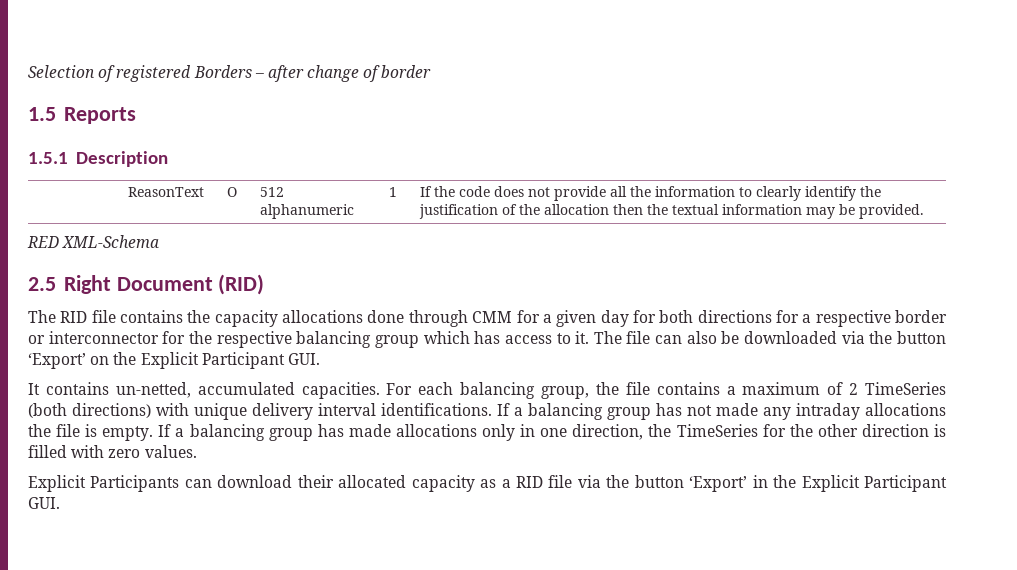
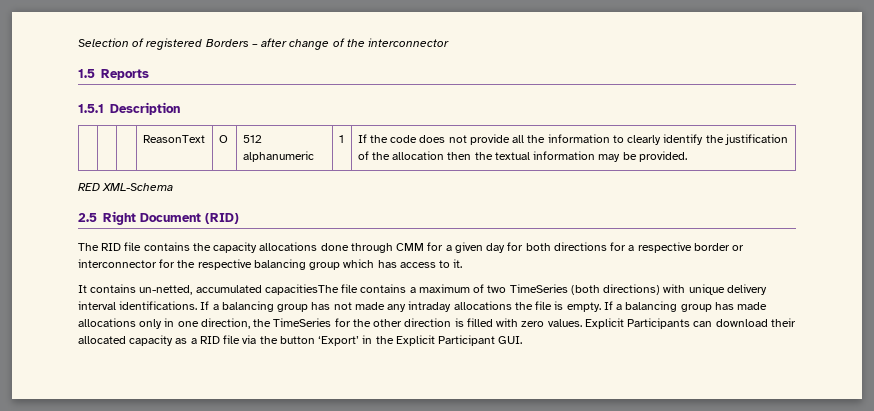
[381,65,432,78] border -> [346,38,450,47] the interconnector
[593,331,946,344] [28,352,320,369] [28,382,619,399] The file can also be downloaded via the button ‘Export’ on the Explicit Participant GUI. // It contains un-netted, accumulated capacities. For each balancing group, the -> [78,284,339,295] // It contains un-netted, accumulated capacitiesThe
[849,383,859,395] 2 -> [487,285,507,293] two
(197, 451) // -> (582, 323) none

